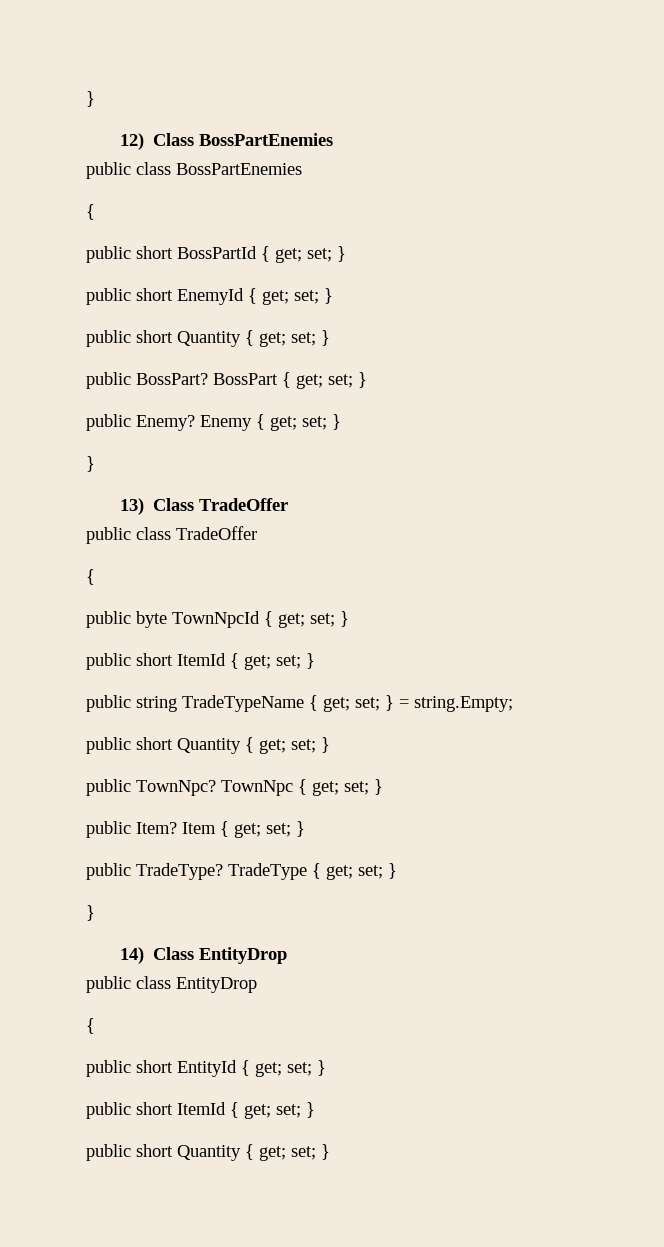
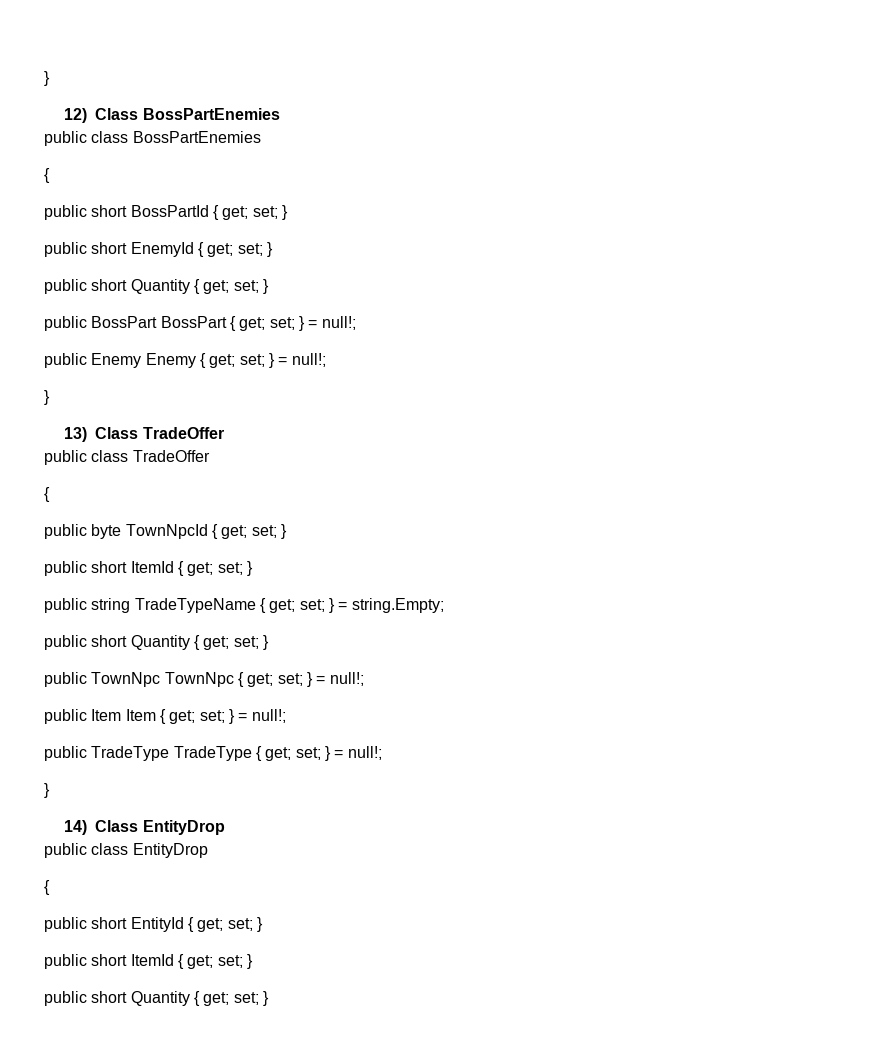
[136,373,208,385] BossPart? -> [91,316,158,328] BossPart
[86,414,195,431] // public Enemy? -> [308,316,356,330] [44,353,142,368] = null!; // public Enemy
(341, 422) none -> [278,353,326,367] = null!;
[136,780,216,796] TownNpc? -> [91,672,161,687] TownNpc
[86,821,177,838] // public Item? -> [316,672,364,686] [44,709,122,724] = null!; // public Item
[86,863,223,880] // public TradeType? -> [238,709,286,723] [44,746,170,761] = null!; // public TradeType
(397, 871) none -> [334,746,382,760] = null!;

